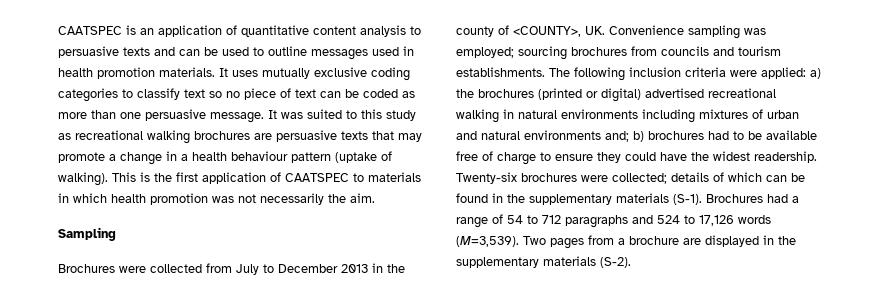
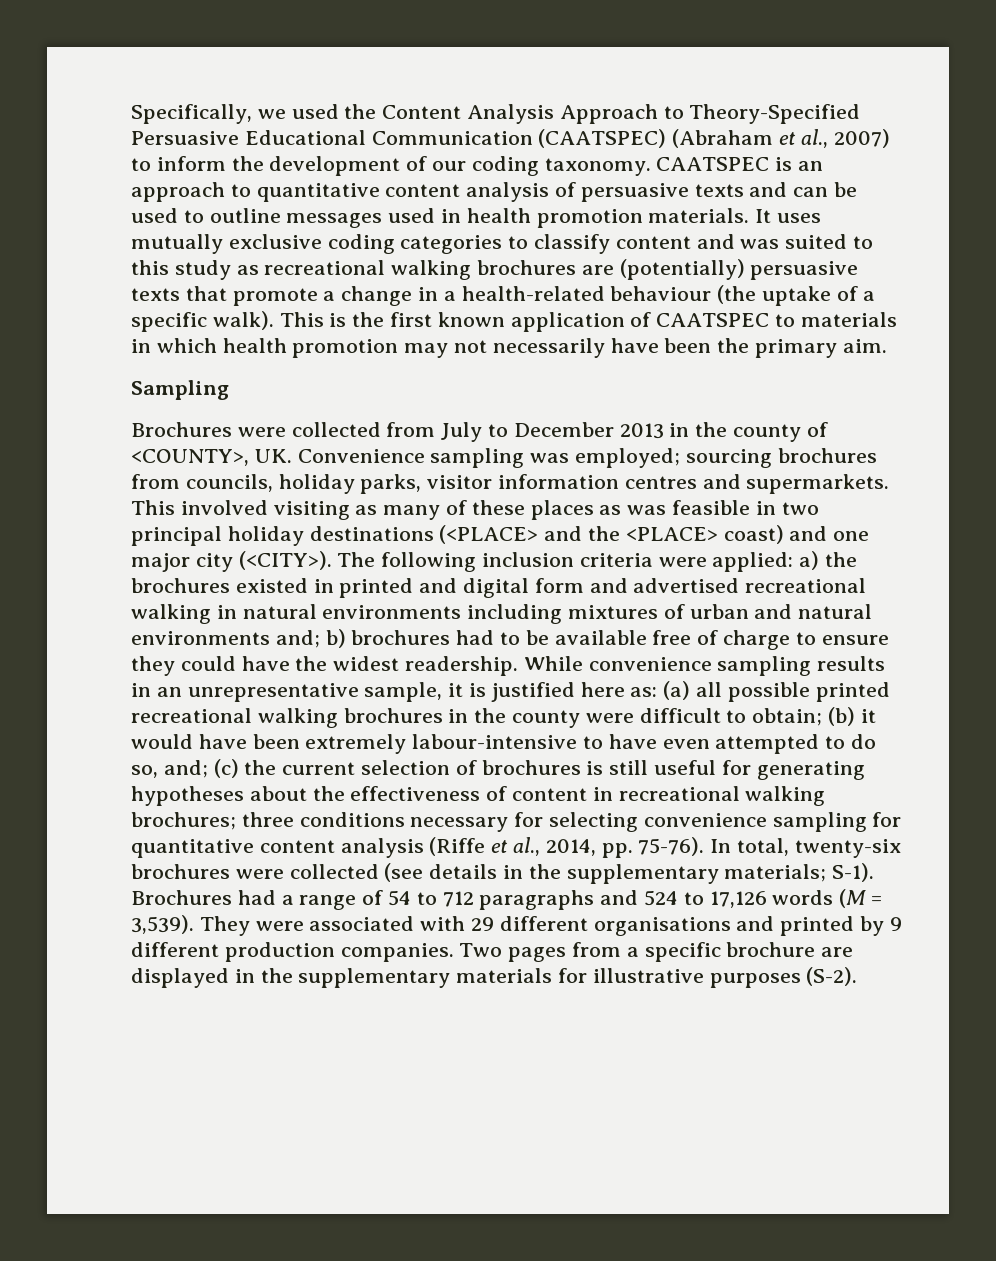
(58, 30) none -> [131,104,861,124] [131,129,890,148] [131,156,651,176] Specifically, we used the Content Analysis Approach to Theory-Specified Persuasive Educational Communication (CAATSPEC) (Abraham et al., 2007) to inform the development of our coding taxonomy.
[158,25,421,37] application of quantitative content analysis to -> [131,182,577,202] approach to quantitative content analysis of
[184,88,415,100] [58,109,277,123] text so no piece of text can be coded as more than one persuasive message. It -> [615,234,735,249] content and
(272, 136) none -> [619,259,745,280] (potentially)
[398,133,422,142] may -> (227, 293) none
[192,151,392,163] [58,172,108,186] health behaviour pattern (uptake of walking). -> [461,285,875,306] [131,311,274,332] health-related behaviour (the uptake of a specific walk).
(198, 177) none -> [437,312,505,327] known
[212,196,234,203] was -> [404,343,449,358] may
[328,194,346,203] the -> [610,338,838,358] have been the primary
[661,46,781,56] [456,67,545,77] councils and tourism establishments. -> [185,474,890,494] [131,500,819,520] [131,525,870,546] [131,551,332,572] councils, holiday parks, visitor information centres and supermarkets. This involved visiting as many of these places as was feasible in two principal holiday destinations (<PLACE> and the <PLACE> coast) and one major city (<CITY>).
[538,88,641,102] (printed or digital) -> [235,578,628,598] existed in printed and digital form and
[456,172,805,184] [456,193,702,205] Twenty-six brochures were collected; details of which can be found in the supplementary materials (S-1). -> [523,656,886,676] [131,681,890,702] [131,707,876,728] [131,734,877,754] [131,759,865,780] [131,786,826,806] [131,812,902,832] [131,837,901,858] [131,863,875,884] While convenience sampling results in an unrepresentative sample, it is justified here as: (a) all possible printed recreational walking brochures in the county were difficult to obtain; (b) it would have been extremely labour-intensive to have even attempted to do so, and; (c) the current selection of brochures is still useful for generating hypotheses about the effectiveness of content in recreational walking brochures; three conditions necessary for selecting convenience sampling for quantitative content analysis (Riffe et al., 2014, pp. 75-76). In total, twenty-six brochures were collected (see details in the supplementary materials; S-1).
[456,236,519,247] (M=3,539). -> [839,889,883,908] [131,915,902,936] [131,942,454,962] (M = 3,539). They were associated with 29 different organisations and printed by 9 different production companies.
(625, 241) none -> [644,942,721,962] specific
(596, 261) none -> [558,968,801,988] for illustrative purposes

